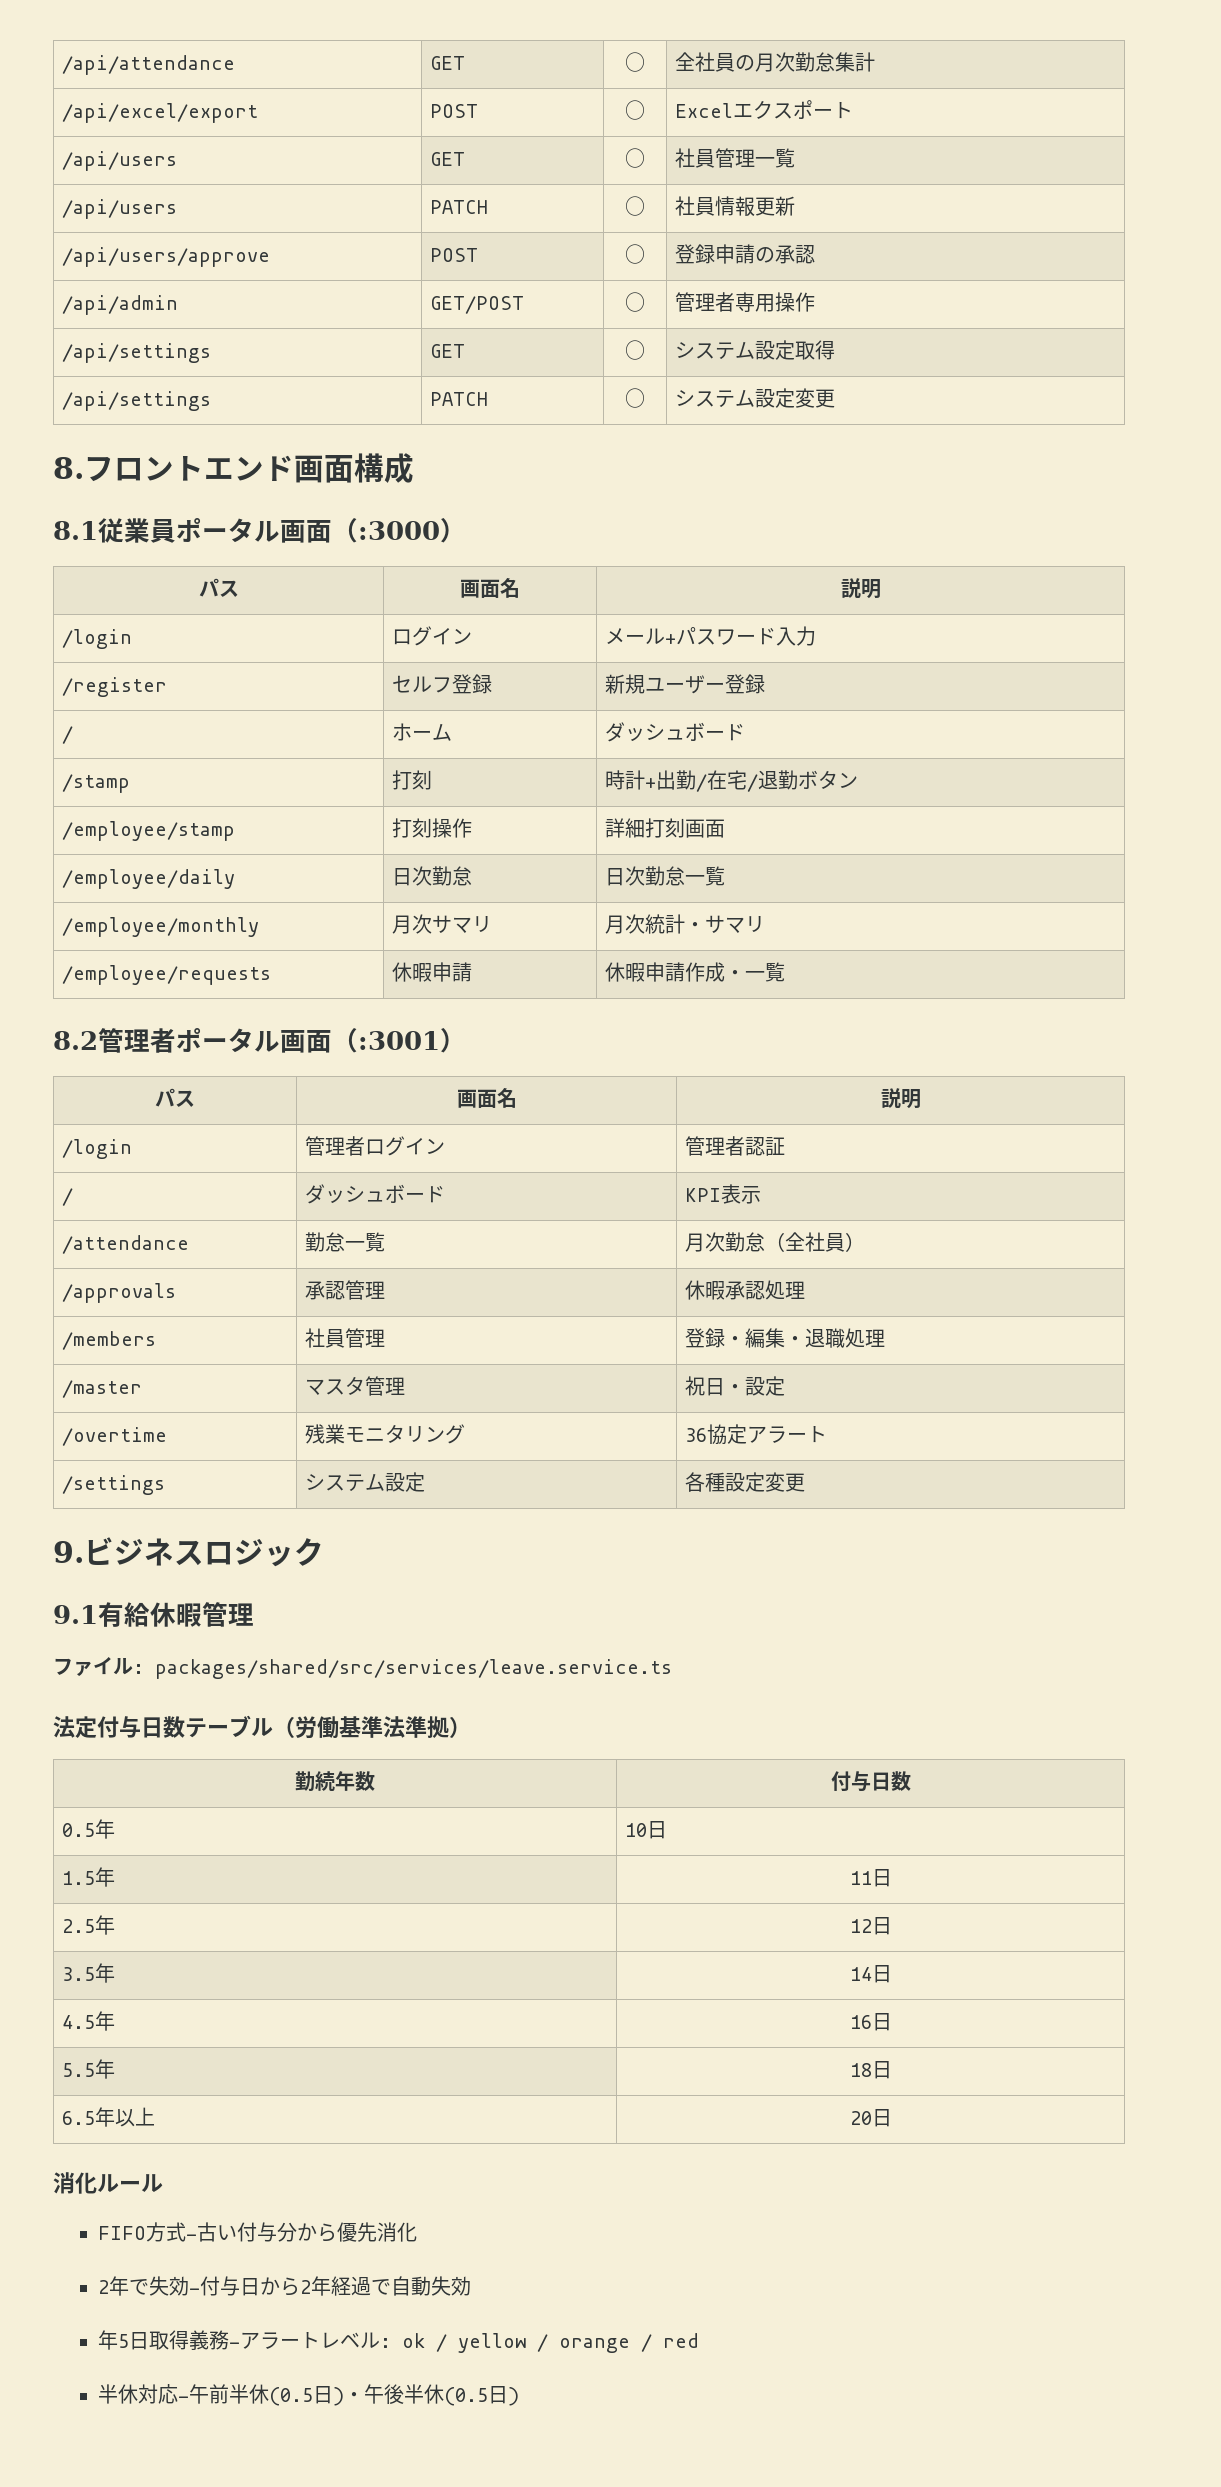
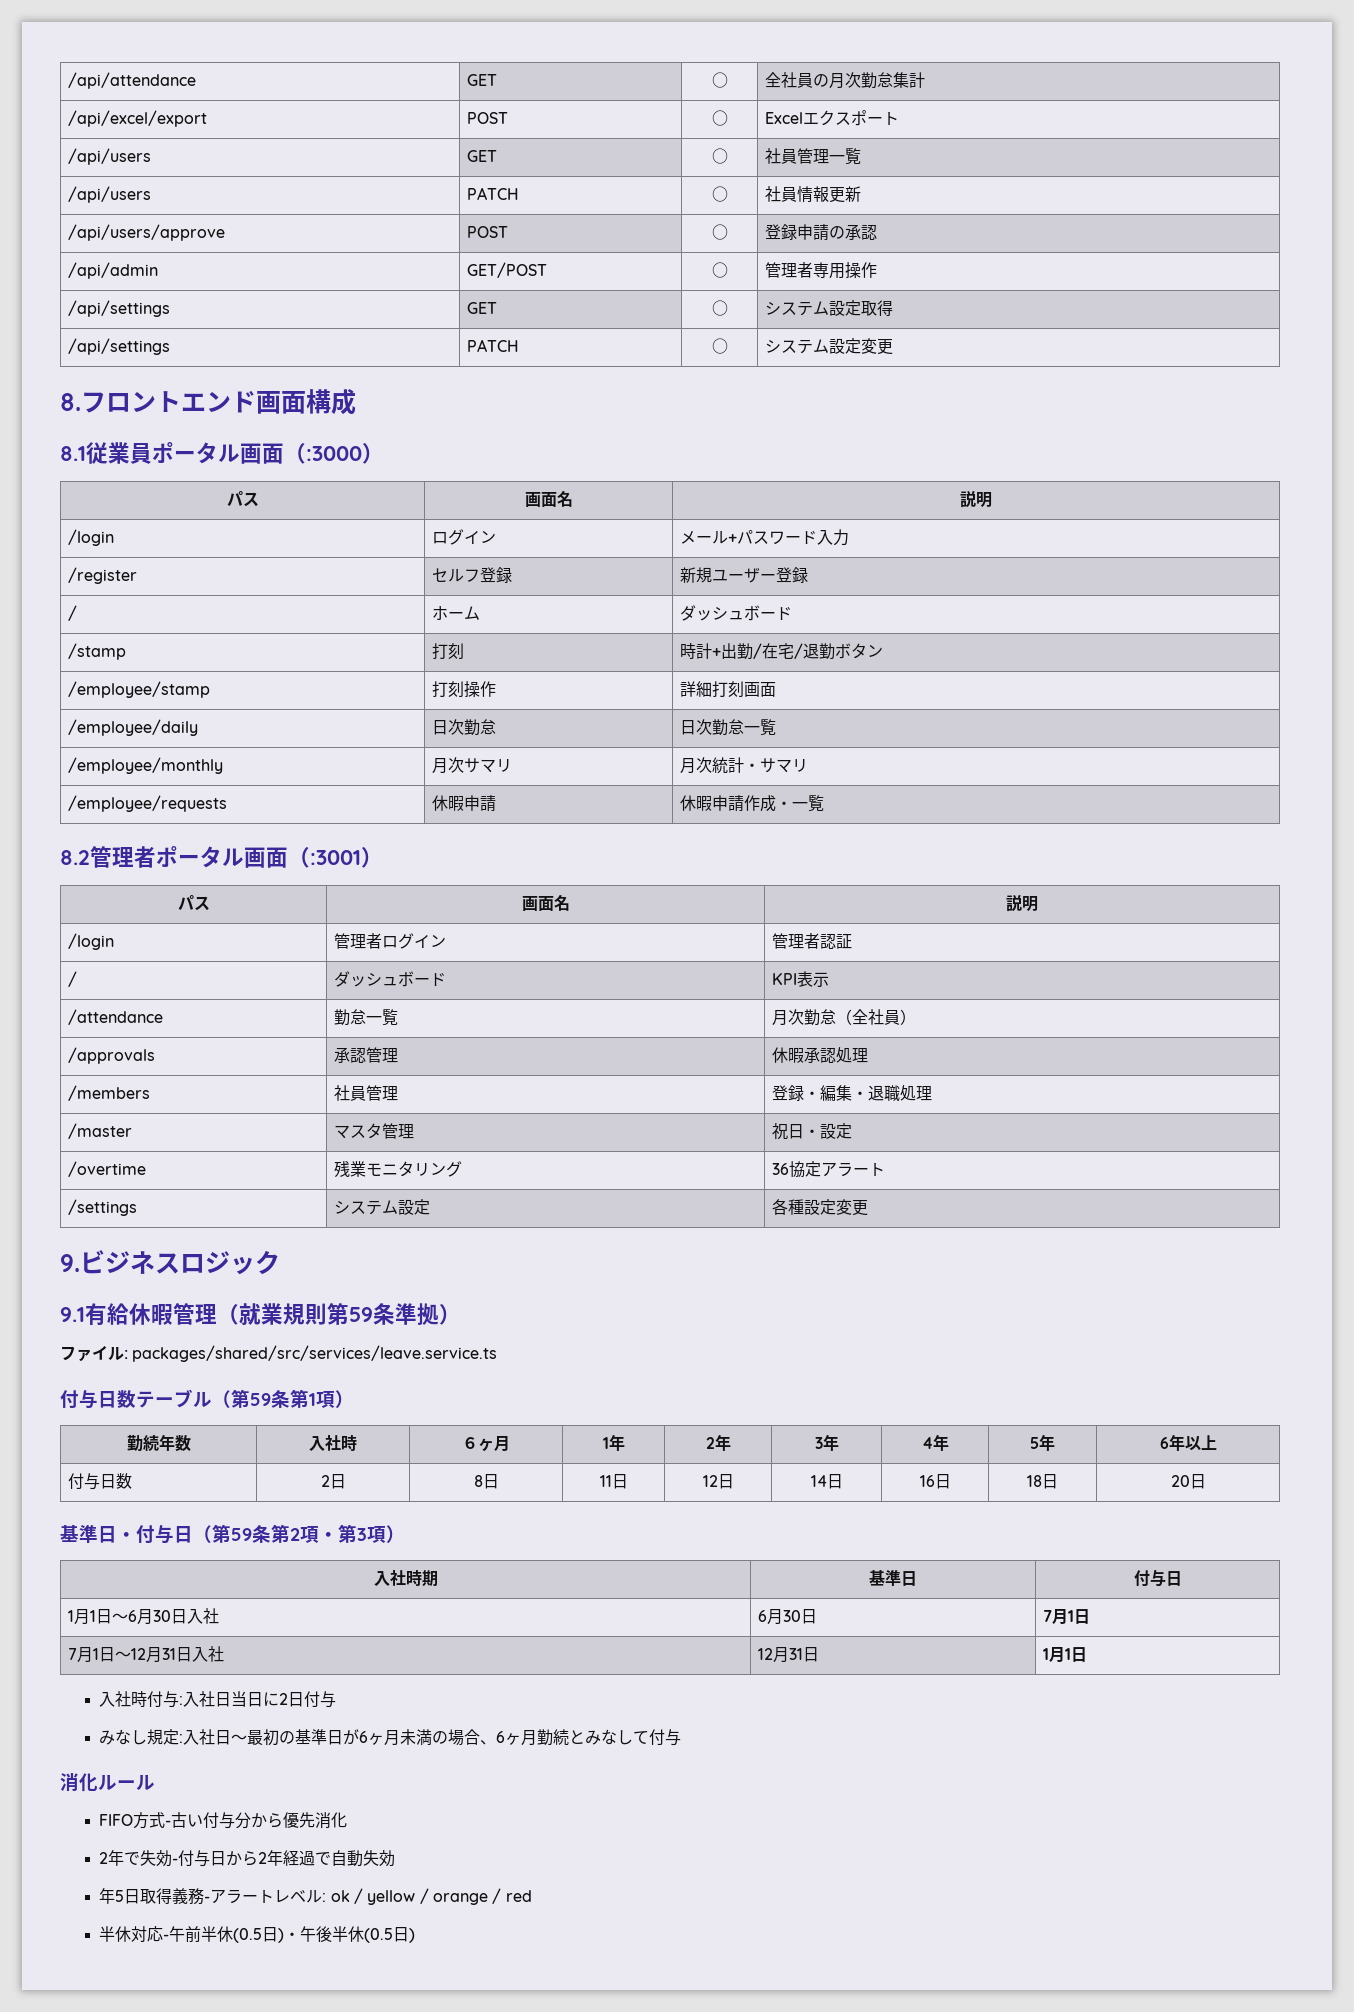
(254, 1614) none -> [217,1303,461,1326] （就業規則第59条準拠）
[53,1716,97,1738] 法定 -> (498, 1353) none
[295,1716,449,1739] 労働基準法準拠 -> [231,1389,335,1408] 第59条第1項
[830,1771,911,1792] [61,1819,115,1839] [624,1821,667,1839] [61,1867,115,1887] 付与日数 // 0.5年 | 10日 // 1.5年 -> [309,1435,357,1451] [462,1436,510,1452] [602,1434,625,1451] [705,1434,731,1451] [814,1434,839,1451] [921,1434,949,1451] [1030,1434,1055,1451] [1159,1434,1217,1451] [67,1473,132,1490] [320,1474,346,1489] [473,1474,499,1489] 入社時 | ６ヶ月 | 1年 | 2年 | 3年 | 4年 | 5年 | 6年以上 // 付与日数 | 2日 | 8日
[61,1915,115,1935] // 2.5年 -> (628, 1481) none
[61,1963,115,1983] // 3.5年 -> (734, 1481) none
[61,2011,115,2031] // 4.5年 -> (843, 1481) none
[61,2059,115,2079] // 5.5年 -> (951, 1481) none
[61,2107,155,2127] // 6.5年以上 -> (1058, 1481) none
(892, 2118) none -> [60,1524,405,1544] [373,1570,438,1587] [869,1569,917,1586] [1133,1570,1182,1587] [67,1608,219,1625] [757,1609,817,1625] [1042,1609,1090,1625] [67,1646,224,1663] [757,1647,819,1663] [1042,1647,1087,1663] [99,1691,337,1708] [99,1729,682,1746] // 基準日・付与日（第59条第2項・第3項） // 入社時期 | 基準日 | 付与日 // 1月1日〜6月30日入社 | 6月30日 | 7月1日 // 7月1日〜12月31日入社 | 12月31日 | 1月1日 // 入社時付与:入社日当日に2日付与 // みなし規定:入社日〜最初の基準日が6ヶ月未満の場合、6ヶ月勤続とみなして付与

